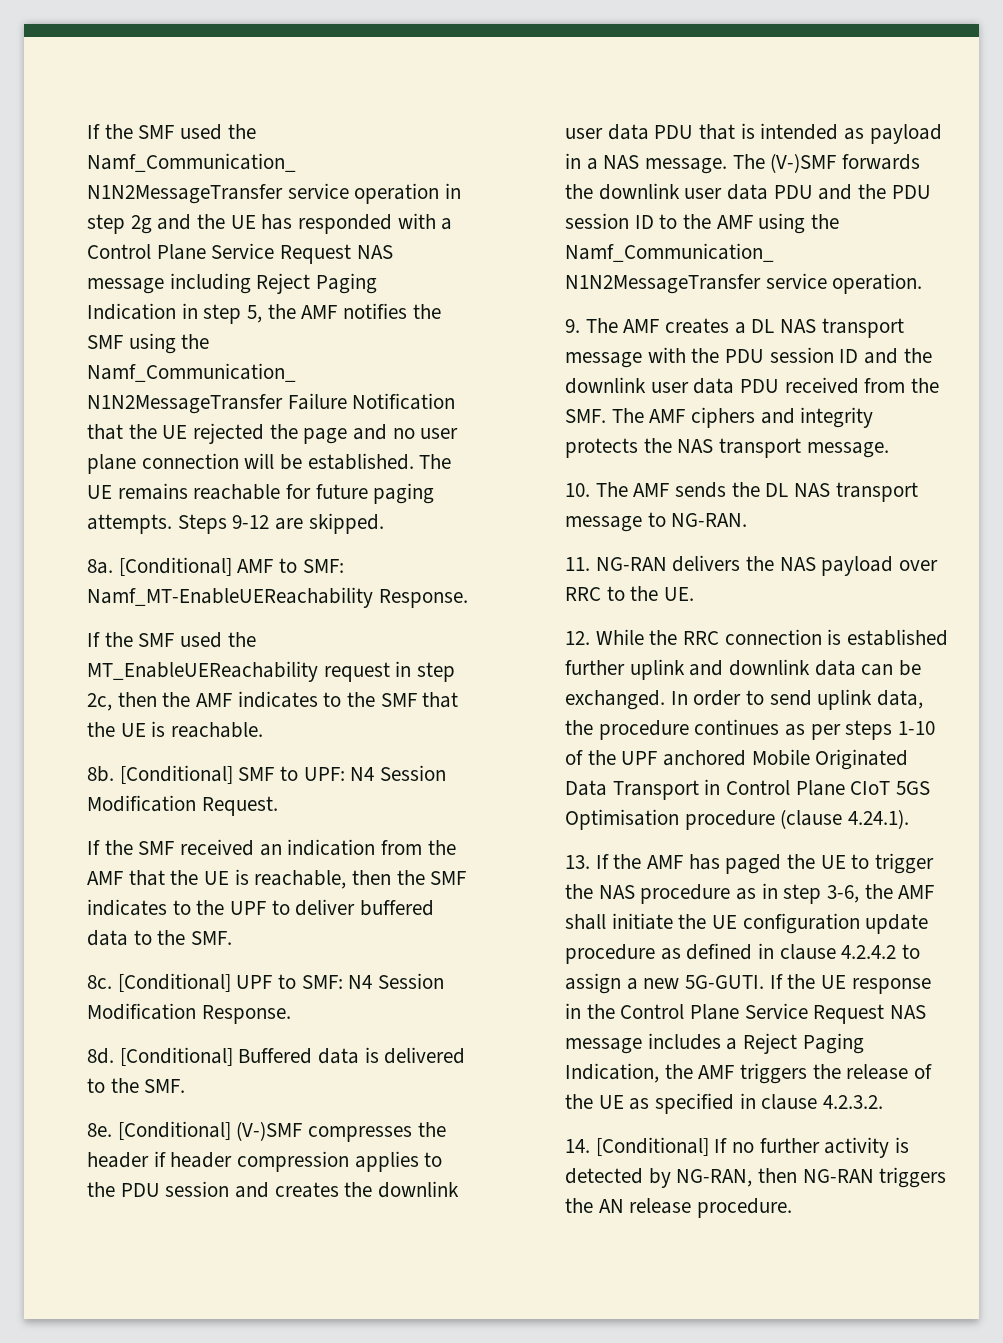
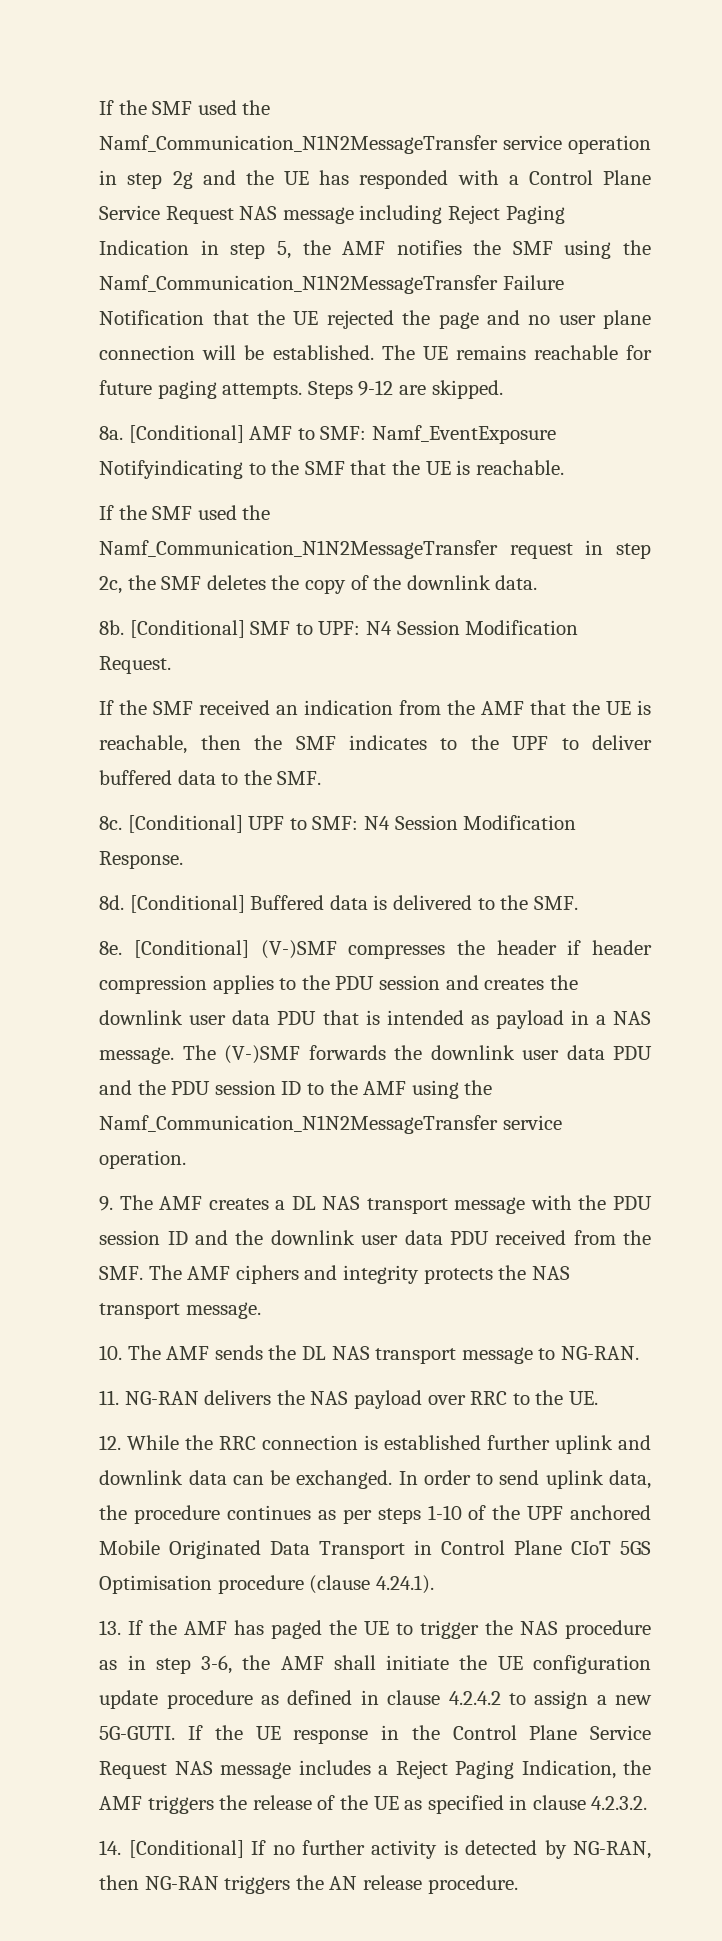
[86,587,468,608] [86,632,256,648] [86,661,455,682] [86,691,318,711] Namf_MT-EnableUEReachability Response. // If the SMF used the MT_EnableUEReachability request in step 2c, then the AMF indicates -> [371,425,556,444] [99,460,244,479] Namf_EventExposure Notifyindicating
(263, 730) none -> [99,505,271,520] [99,540,651,559] [99,575,538,594] // If the SMF used the Namf_Communication_N1N2MessageTransfer request in step 2c, the SMF deletes the copy of the downlink data.

